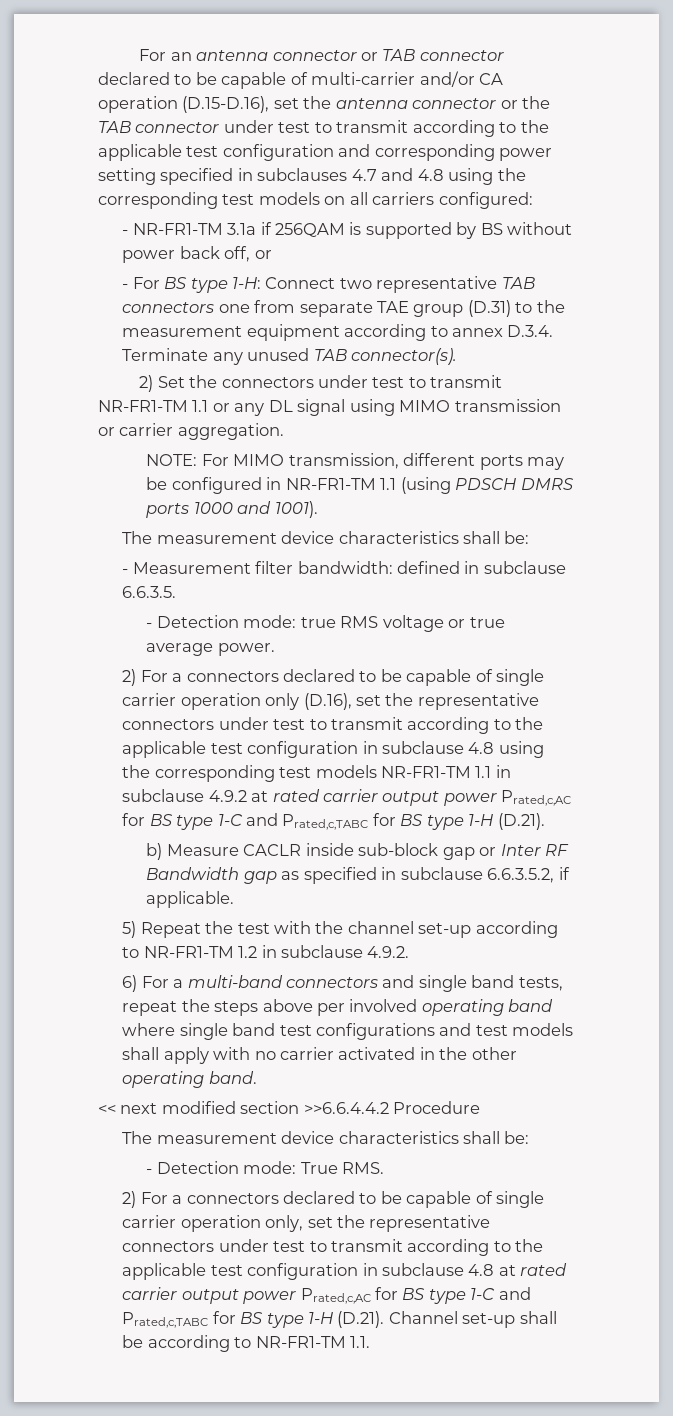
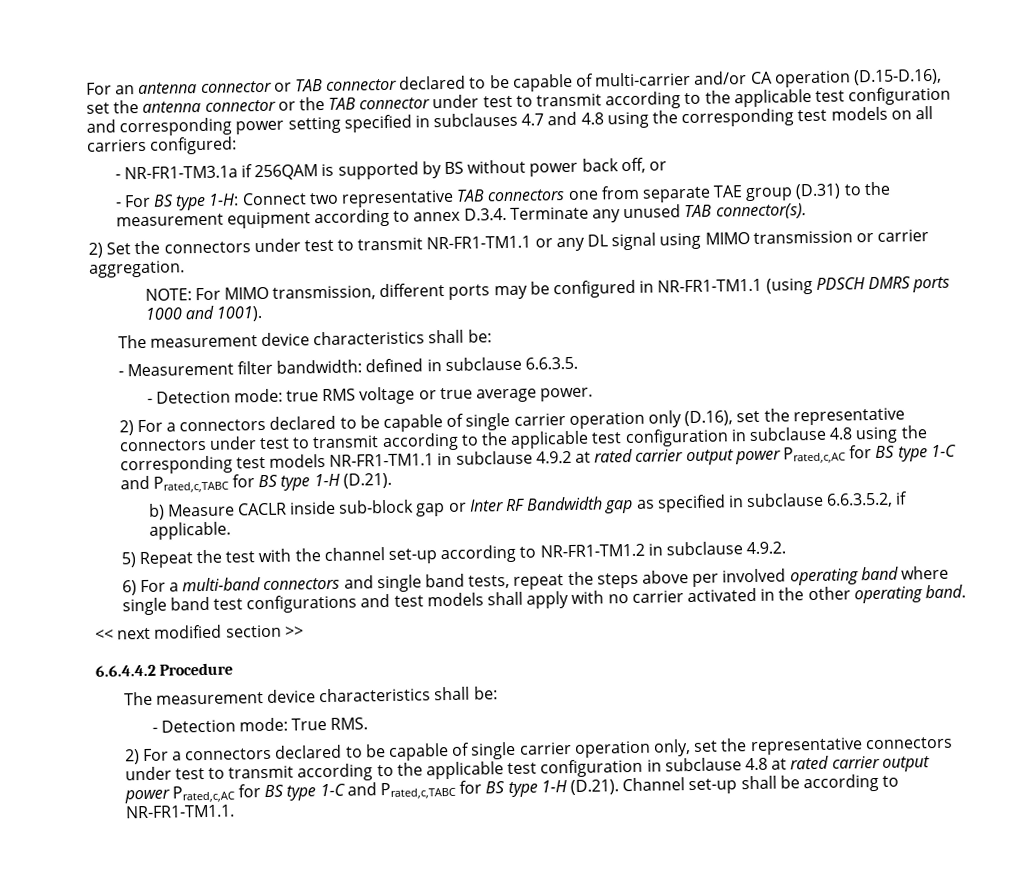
[132,223,257,235] NR-FR1-TM 3.1a -> [123,165,238,180] NR-FR1-TM3.1a
[98,400,209,412] NR-FR1-TM 1.1 -> [426,235,532,250] NR-FR1-TM1.1
[285,478,397,490] NR-FR1-TM 1.1 -> [657,278,763,293] NR-FR1-TM1.1
[380,766,492,778] NR-FR1-TM 1.1 -> [329,453,435,467] NR-FR1-TM1.1
[143,946,258,958] NR-FR1-TM 1.2 -> [539,543,645,558] NR-FR1-TM1.2
[303,1102,389,1114] >>6.6.4.4.2 -> [284,626,304,637] [95,664,156,677] >> // 6.6.4.4.2
[255,1336,370,1348] NR-FR1-TM 1.1. -> [124,804,235,819] NR-FR1-TM1.1.

